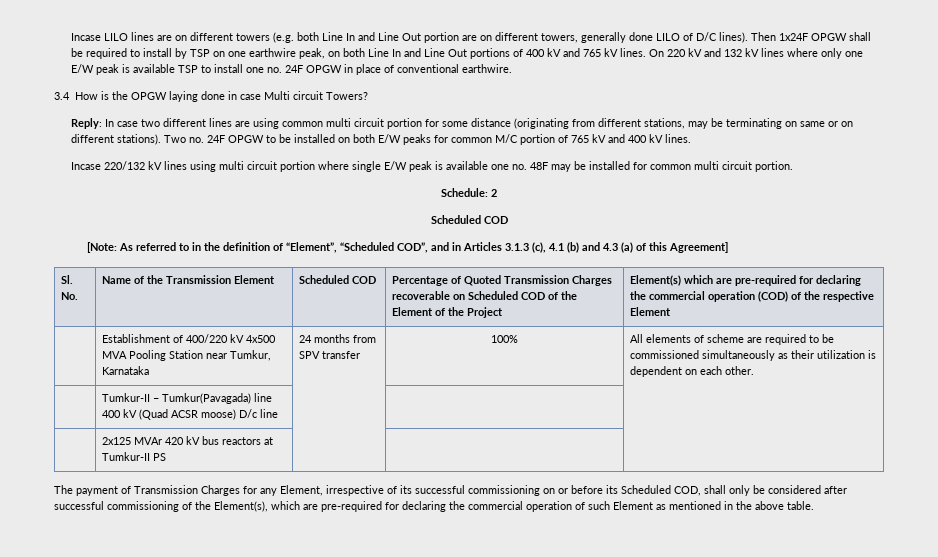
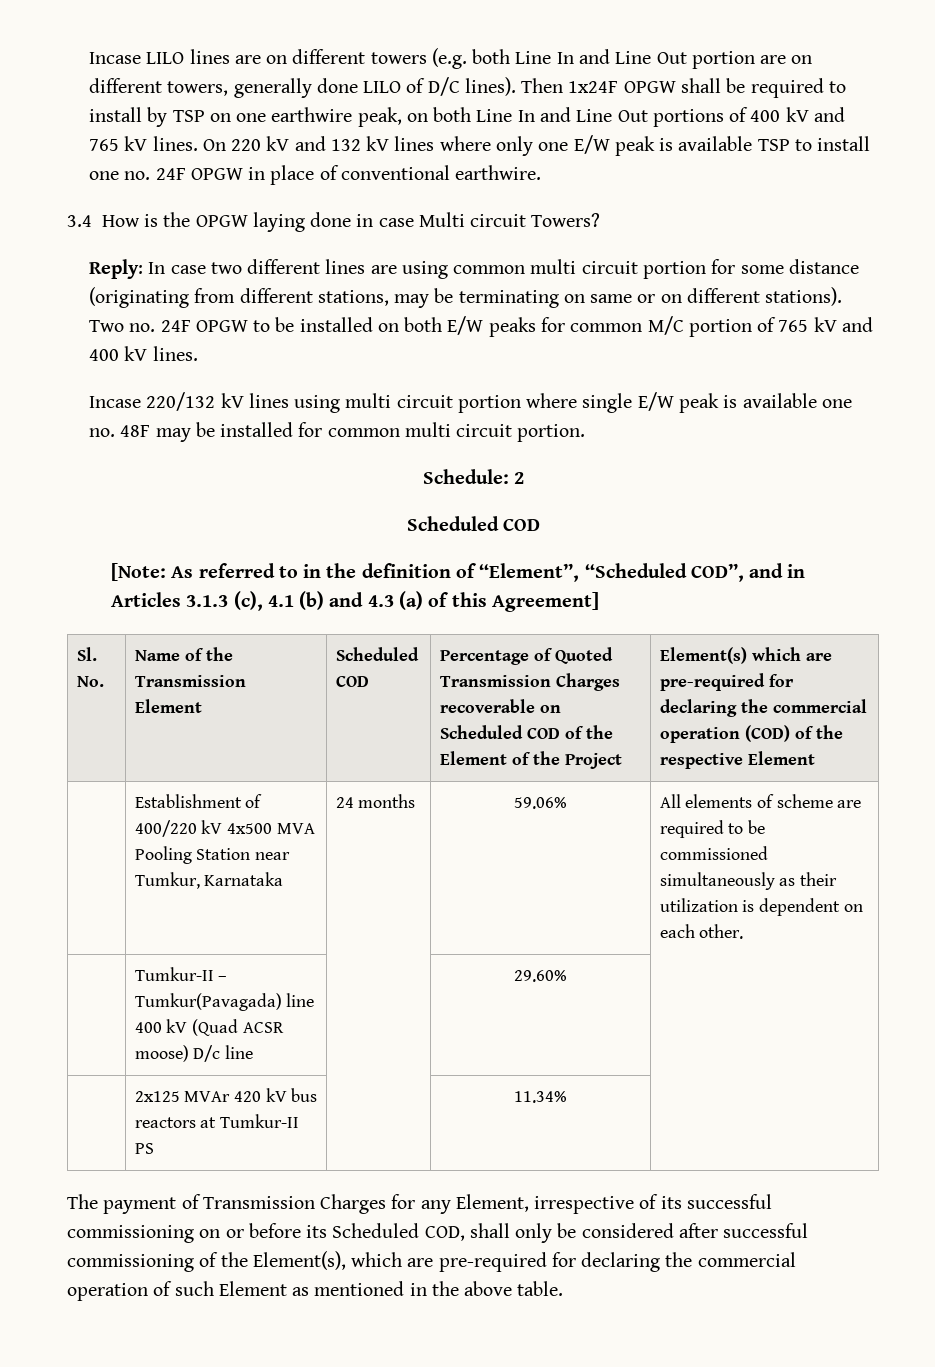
[353,335,377,343] [299,351,361,359] [491,335,518,343] from SPV transfer | 100% -> [514,797,567,809] | 59.06%
(279, 413) none -> [514,970,567,982] 29.60%
(167, 457) none -> [514,1091,567,1103] 11.34%

